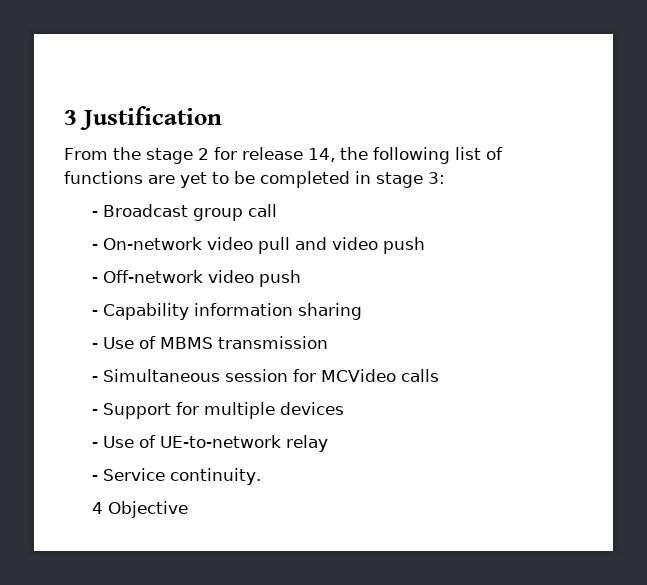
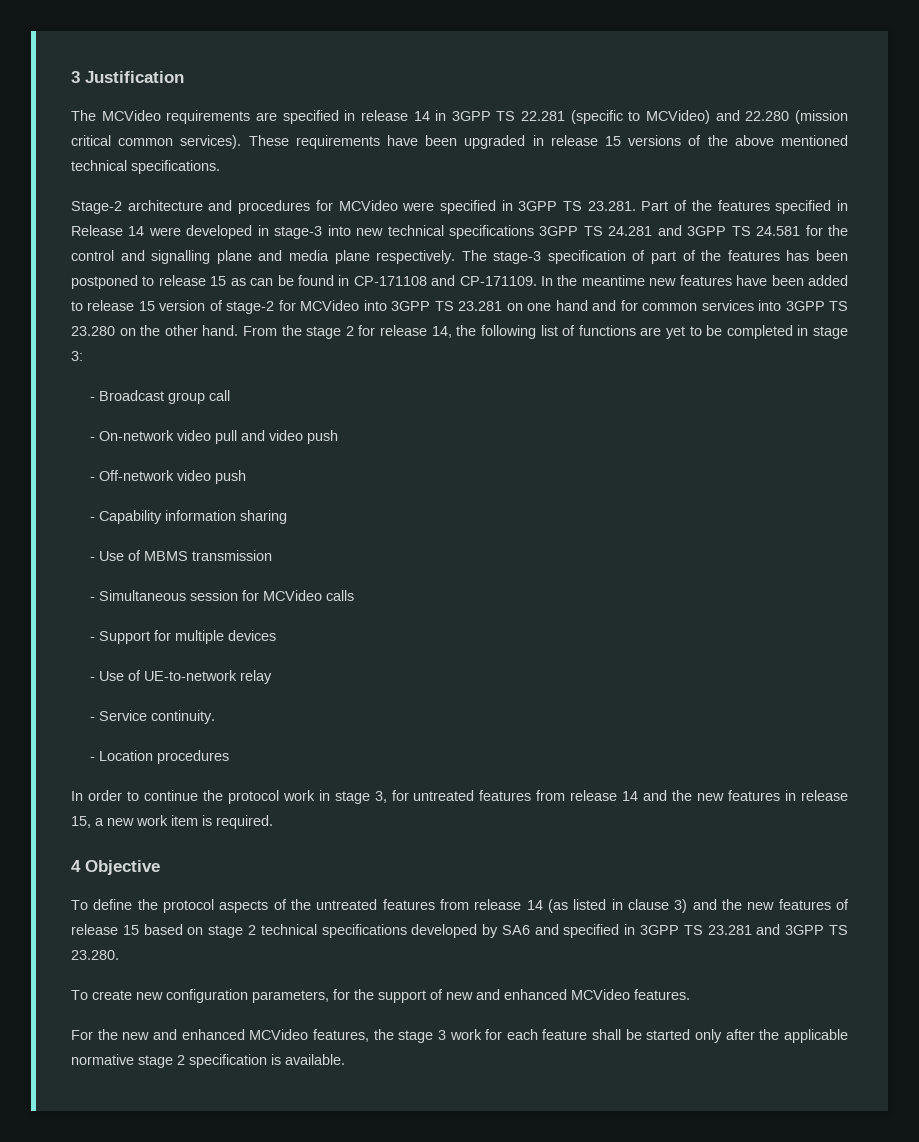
(222, 118) none -> [71,110,848,124] [71,135,849,149] [71,160,220,174] [71,200,849,214] [71,225,849,239] [71,250,849,264] [71,275,849,289] [71,300,849,314] [71,325,239,336] The MCVideo requirements are specified in release 14 in 3GPP TS 22.281 (specific to MCVideo) and 22.280 (mission critical common services). These requirements have been upgraded in release 15 versions of the above mentioned technical specifications. // Stage-2 architecture and procedures for MCVideo were specified in 3GPP TS 23.281. Part of the features specified in Release 14 were developed in stage-3 into new technical specifications 3GPP TS 24.281 and 3GPP TS 24.581 for the control and signalling plane and media plane respectively. The stage-3 specification of part of the features has been postponed to release 15 as can be found in CP-171108 and CP-171109. In the meantime new features have been added to release 15 version of stage-2 for MCVideo into 3GPP TS 23.281 on one hand and for common services into 3GPP TS 23.280 on the other hand.
[92,501,189,518] 4 Objective -> [89,750,229,764] [71,790,849,804] [71,815,273,829] [71,860,160,875] [71,899,850,913] [71,924,848,938] [71,950,119,960] [71,989,690,1003] [71,1029,848,1043] [71,1054,345,1068] - Location procedures // In order to continue the protocol work in stage 3, for untreated features from release 14 and the new features in release 15, a new work item is required. // 4 Objective // To define the protocol aspects of the untreated features from release 14 (as listed in clause 3) and the new features of release 15 based on stage 2 technical specifications developed by SA6 and specified in 3GPP TS 23.281 and 3GPP TS 23.280. // To create new configuration parameters, for the support of new and enhanced MCVideo features. // For the new and enhanced MCVideo features, the stage 3 work for each feature shall be started only after the applicable normative stage 2 specification is available.

